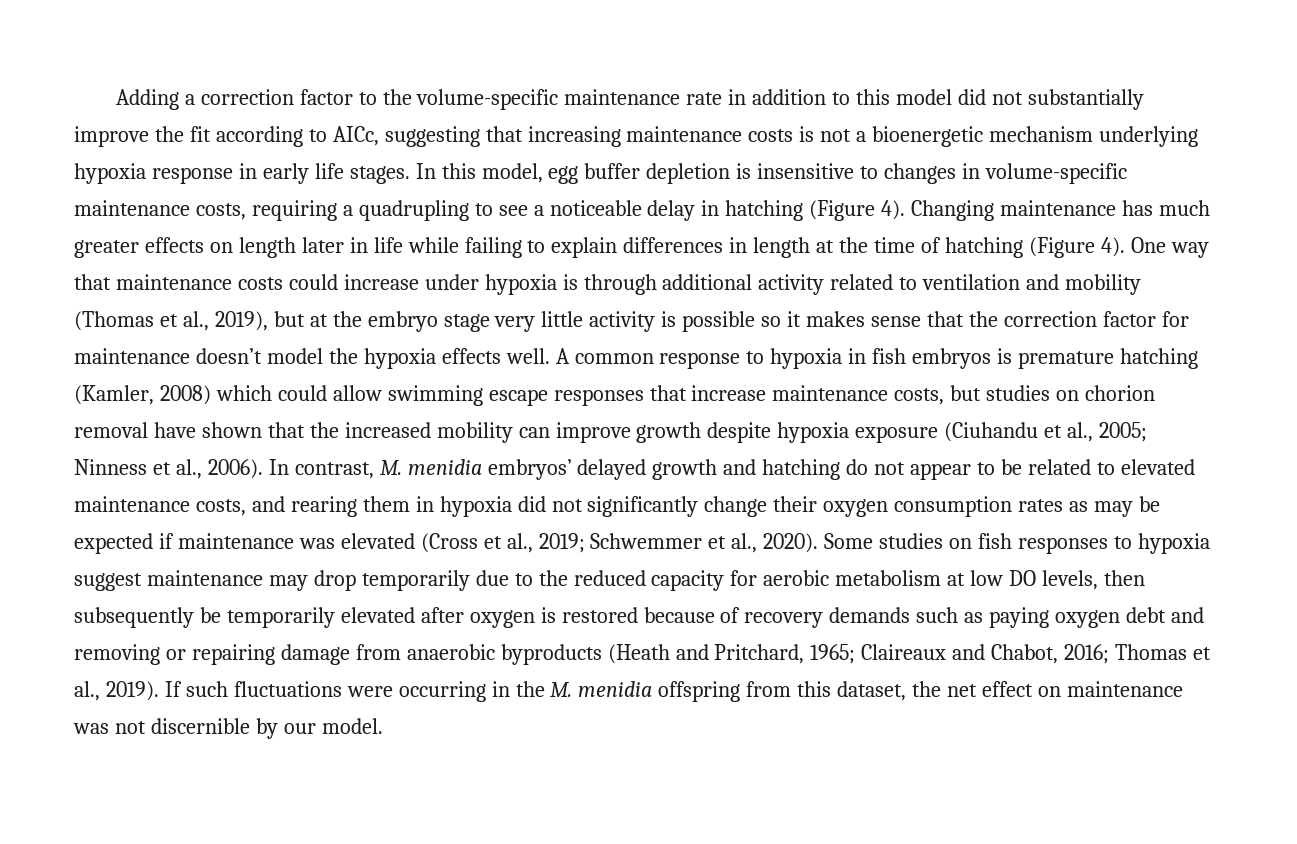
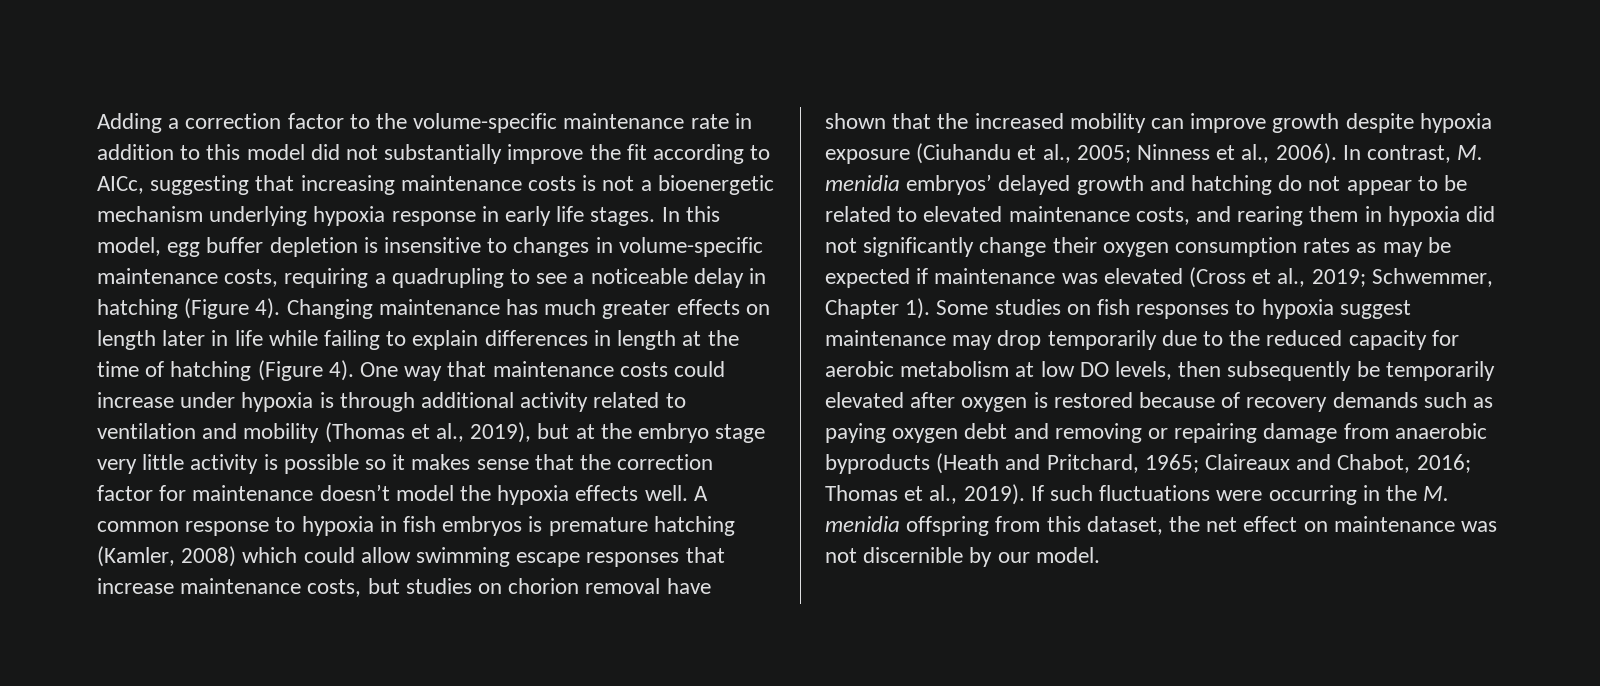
[590,533,819,553] Schwemmer et al., 2020). -> [1371,268,1493,287] [825,298,931,319] Schwemmer, Chapter 1).

